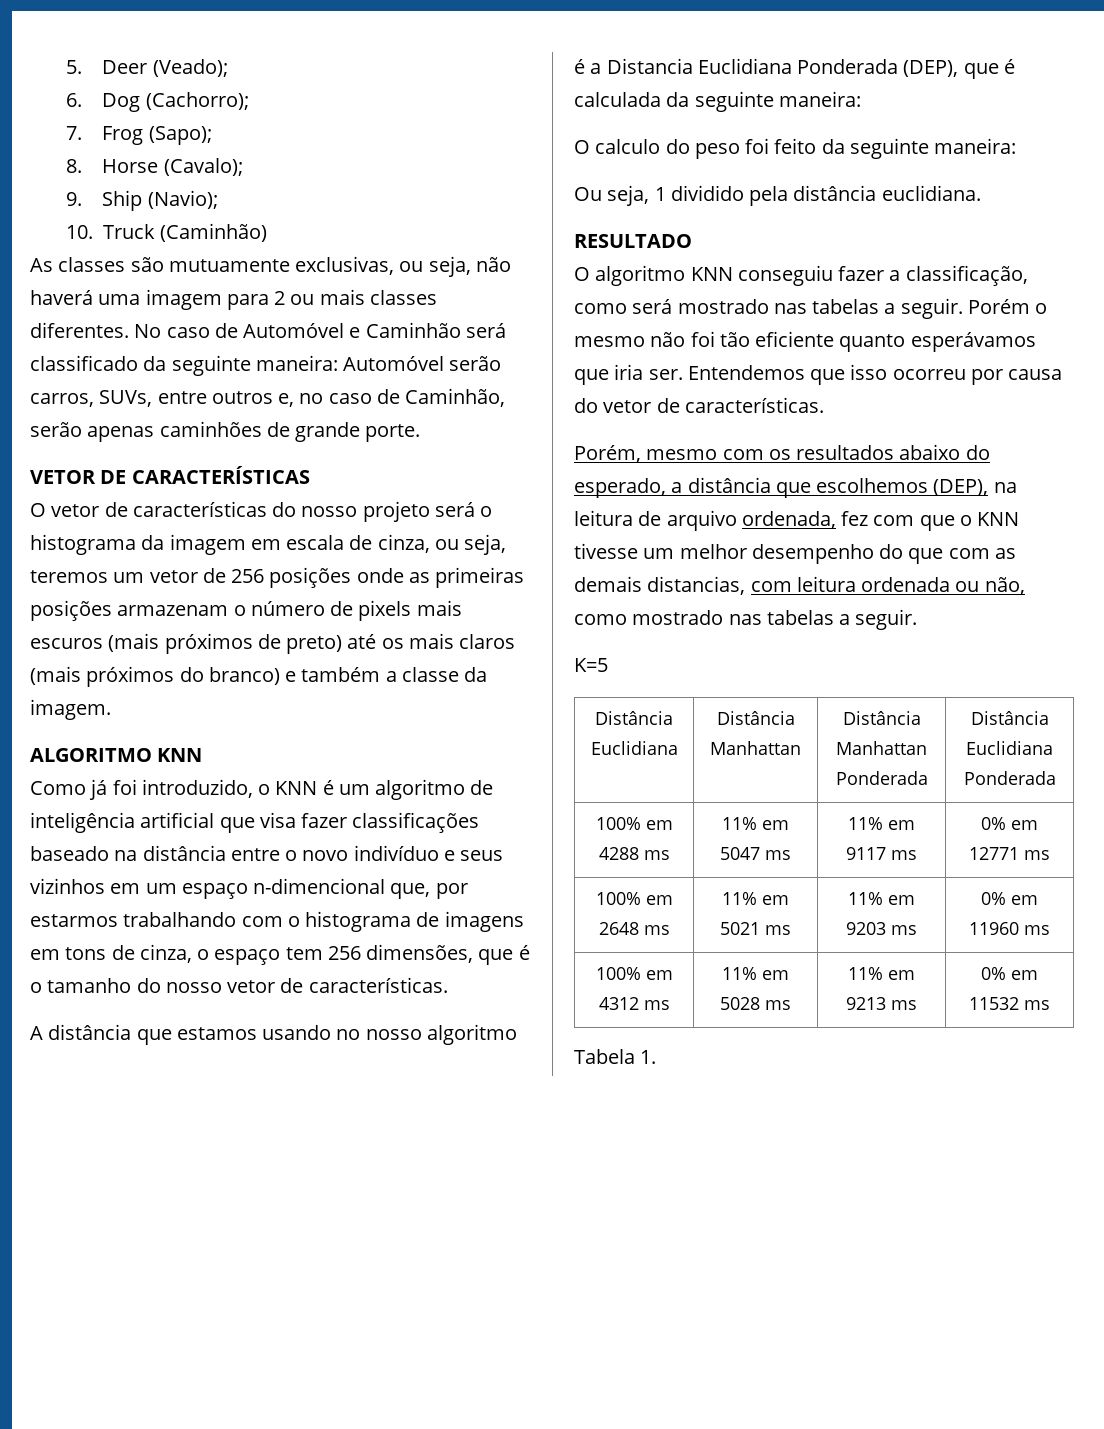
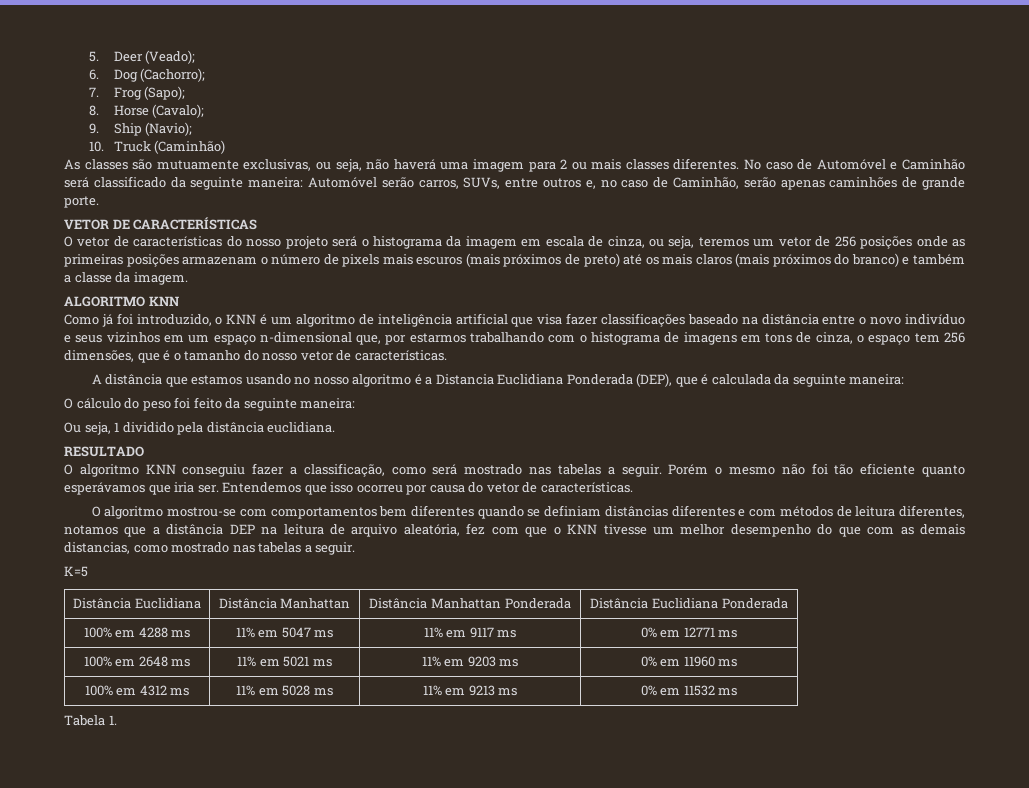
[253,878,386,894] n-dimencional -> [259,332,352,343] n-dimensional
[595,139,661,154] calculo -> [76,398,121,409] cálculo
[574,444,990,463] [574,477,989,498] Porém, mesmo com os resultados abaixo do esperado, a distância que escolhemos (DEP), -> [91,505,966,519] [64,524,255,537] O algoritmo mostrou-se com comportamentos bem diferentes quando se definiam distâncias diferentes e com métodos de leitura diferentes, notamos que a distância DEP
[741,511,836,529] ordenada, -> [403,524,460,536] aleatória,
[750,576,1025,595] com leitura ordenada ou não, -> (130, 548) none

